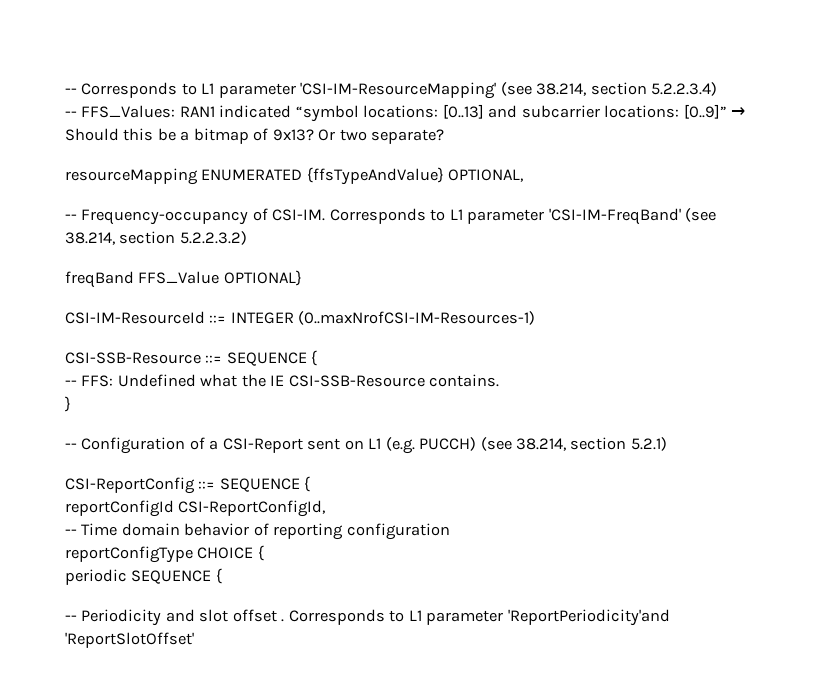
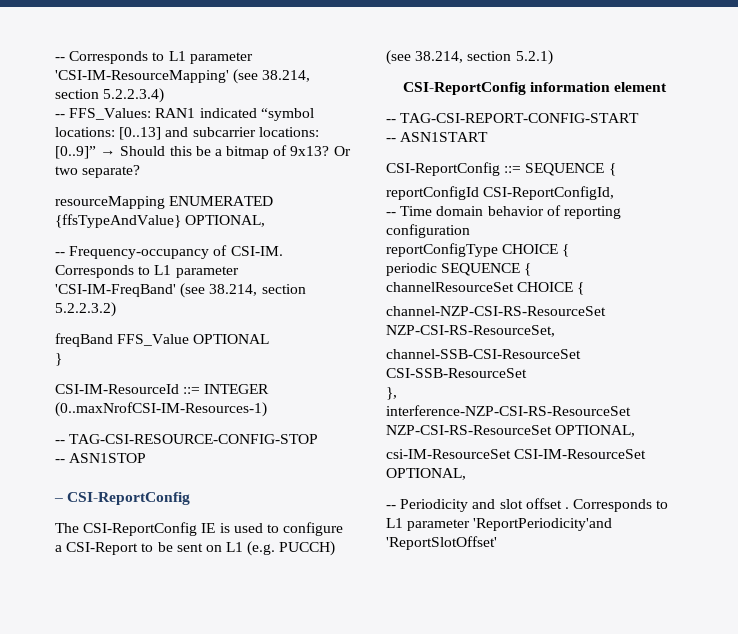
[223,270,302,286] OPTIONAL} -> [193,334,270,344] [55,353,62,366] OPTIONAL // }
[65,350,318,366] [65,374,500,387] [65,396,71,412] [65,437,303,454] CSI-SSB-Resource ::= SEQUENCE { // -- FFS: Undefined what the IE CSI-SSB-Resource contains. // } // -- Configuration of a CSI-Report -> [55,434,319,444] [55,453,147,463] [54,492,191,505] [55,522,344,536] [55,542,173,555] -- TAG-CSI-RESOURCE-CONFIG-STOP // -- ASN1STOP // – CSI-ReportConfig // The CSI-ReportConfig IE is used to configure a CSI-Report to be
(667, 444) none -> [402,82,668,95] [386,113,640,123] [386,132,489,142] // CSI-ReportConfig information element // -- TAG-CSI-REPORT-CONFIG-START // -- ASN1START
(222, 576) none -> [386,282,585,295] [386,306,606,316] [386,325,555,337] [386,349,581,359] [386,368,527,378] [386,387,397,400] [386,405,631,416] [386,425,636,437] [386,449,647,459] [386,468,466,480] // channelResourceSet CHOICE { // channel-NZP-CSI-RS-ResourceSet NZP-CSI-RS-ResourceSet, // channel-SSB-CSI-ResourceSet CSI-SSB-ResourceSet // }, // interference-NZP-CSI-RS-ResourceSet NZP-CSI-RS-ResourceSet OPTIONAL, // csi-IM-ResourceSet CSI-IM-ResourceSet OPTIONAL,

